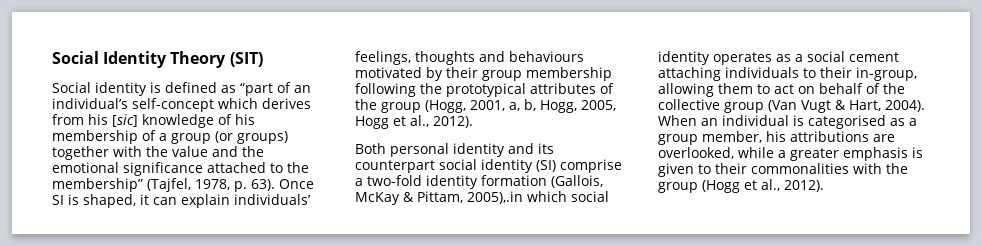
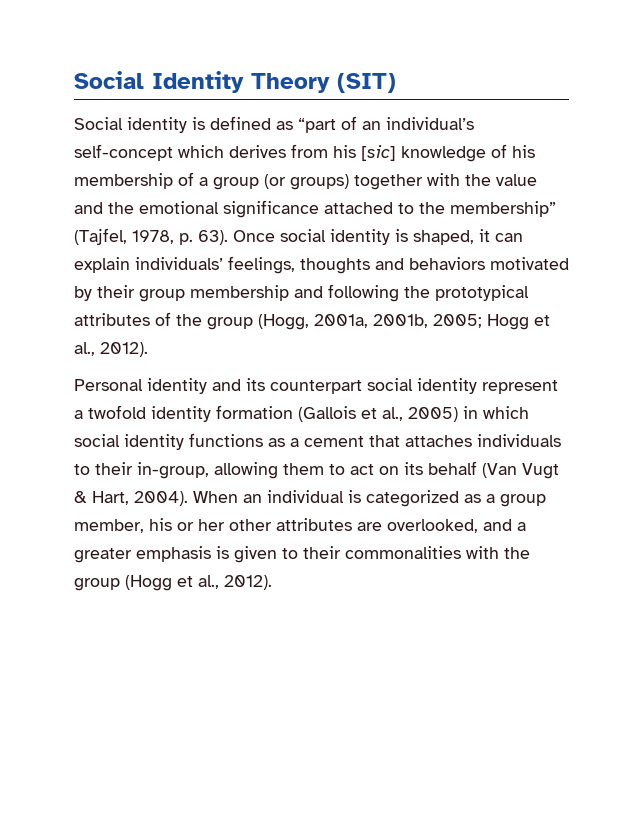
[52,195,64,205] SI -> [280,229,390,245] social identity
[509,51,584,62] behaviours -> [409,257,485,270] behaviors
(612, 74) none -> [294,286,323,298] and
[470,99,616,113] 2001, a, b, Hogg, 2005, -> [314,314,482,328] 2001a, 2001b, 2005;
[355,143,449,157] Both personal -> [74,379,143,391] Personal
[536,159,622,173] [355,175,603,189] [355,191,523,205] (SI) comprise a two-fold identity formation (Gallois, McKay & Pittam, 2005),.in -> [482,380,558,394] [74,405,478,422] represent a twofold identity formation (Gallois et al., 2005) in
[713,51,899,65] [658,67,721,81] operates as a social cement attaching -> [189,433,472,447] functions as a cement that attaches
[819,83,905,94] [658,99,764,113] behalf of the collective group -> [404,461,477,475] its behalf
[808,115,886,129] categorised -> [366,490,459,507] categorized
[790,131,869,142] attributions -> [177,518,352,531] or her other attributes
[738,147,774,158] while -> [483,519,512,531] and

